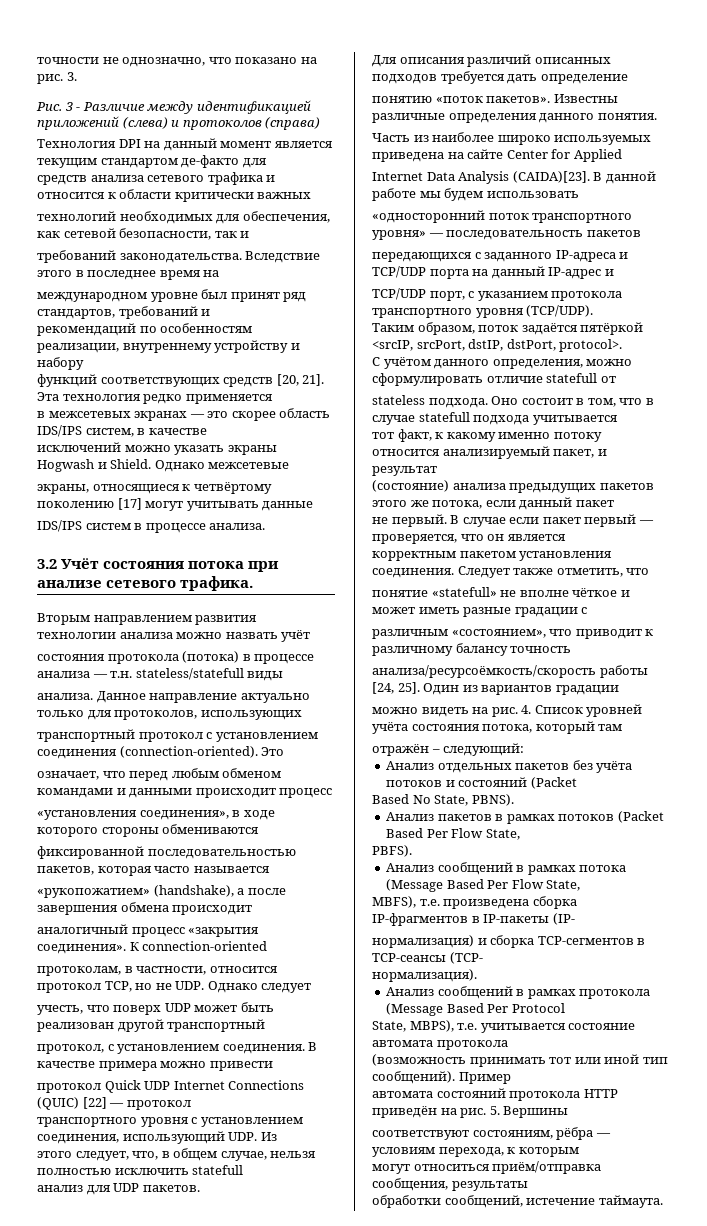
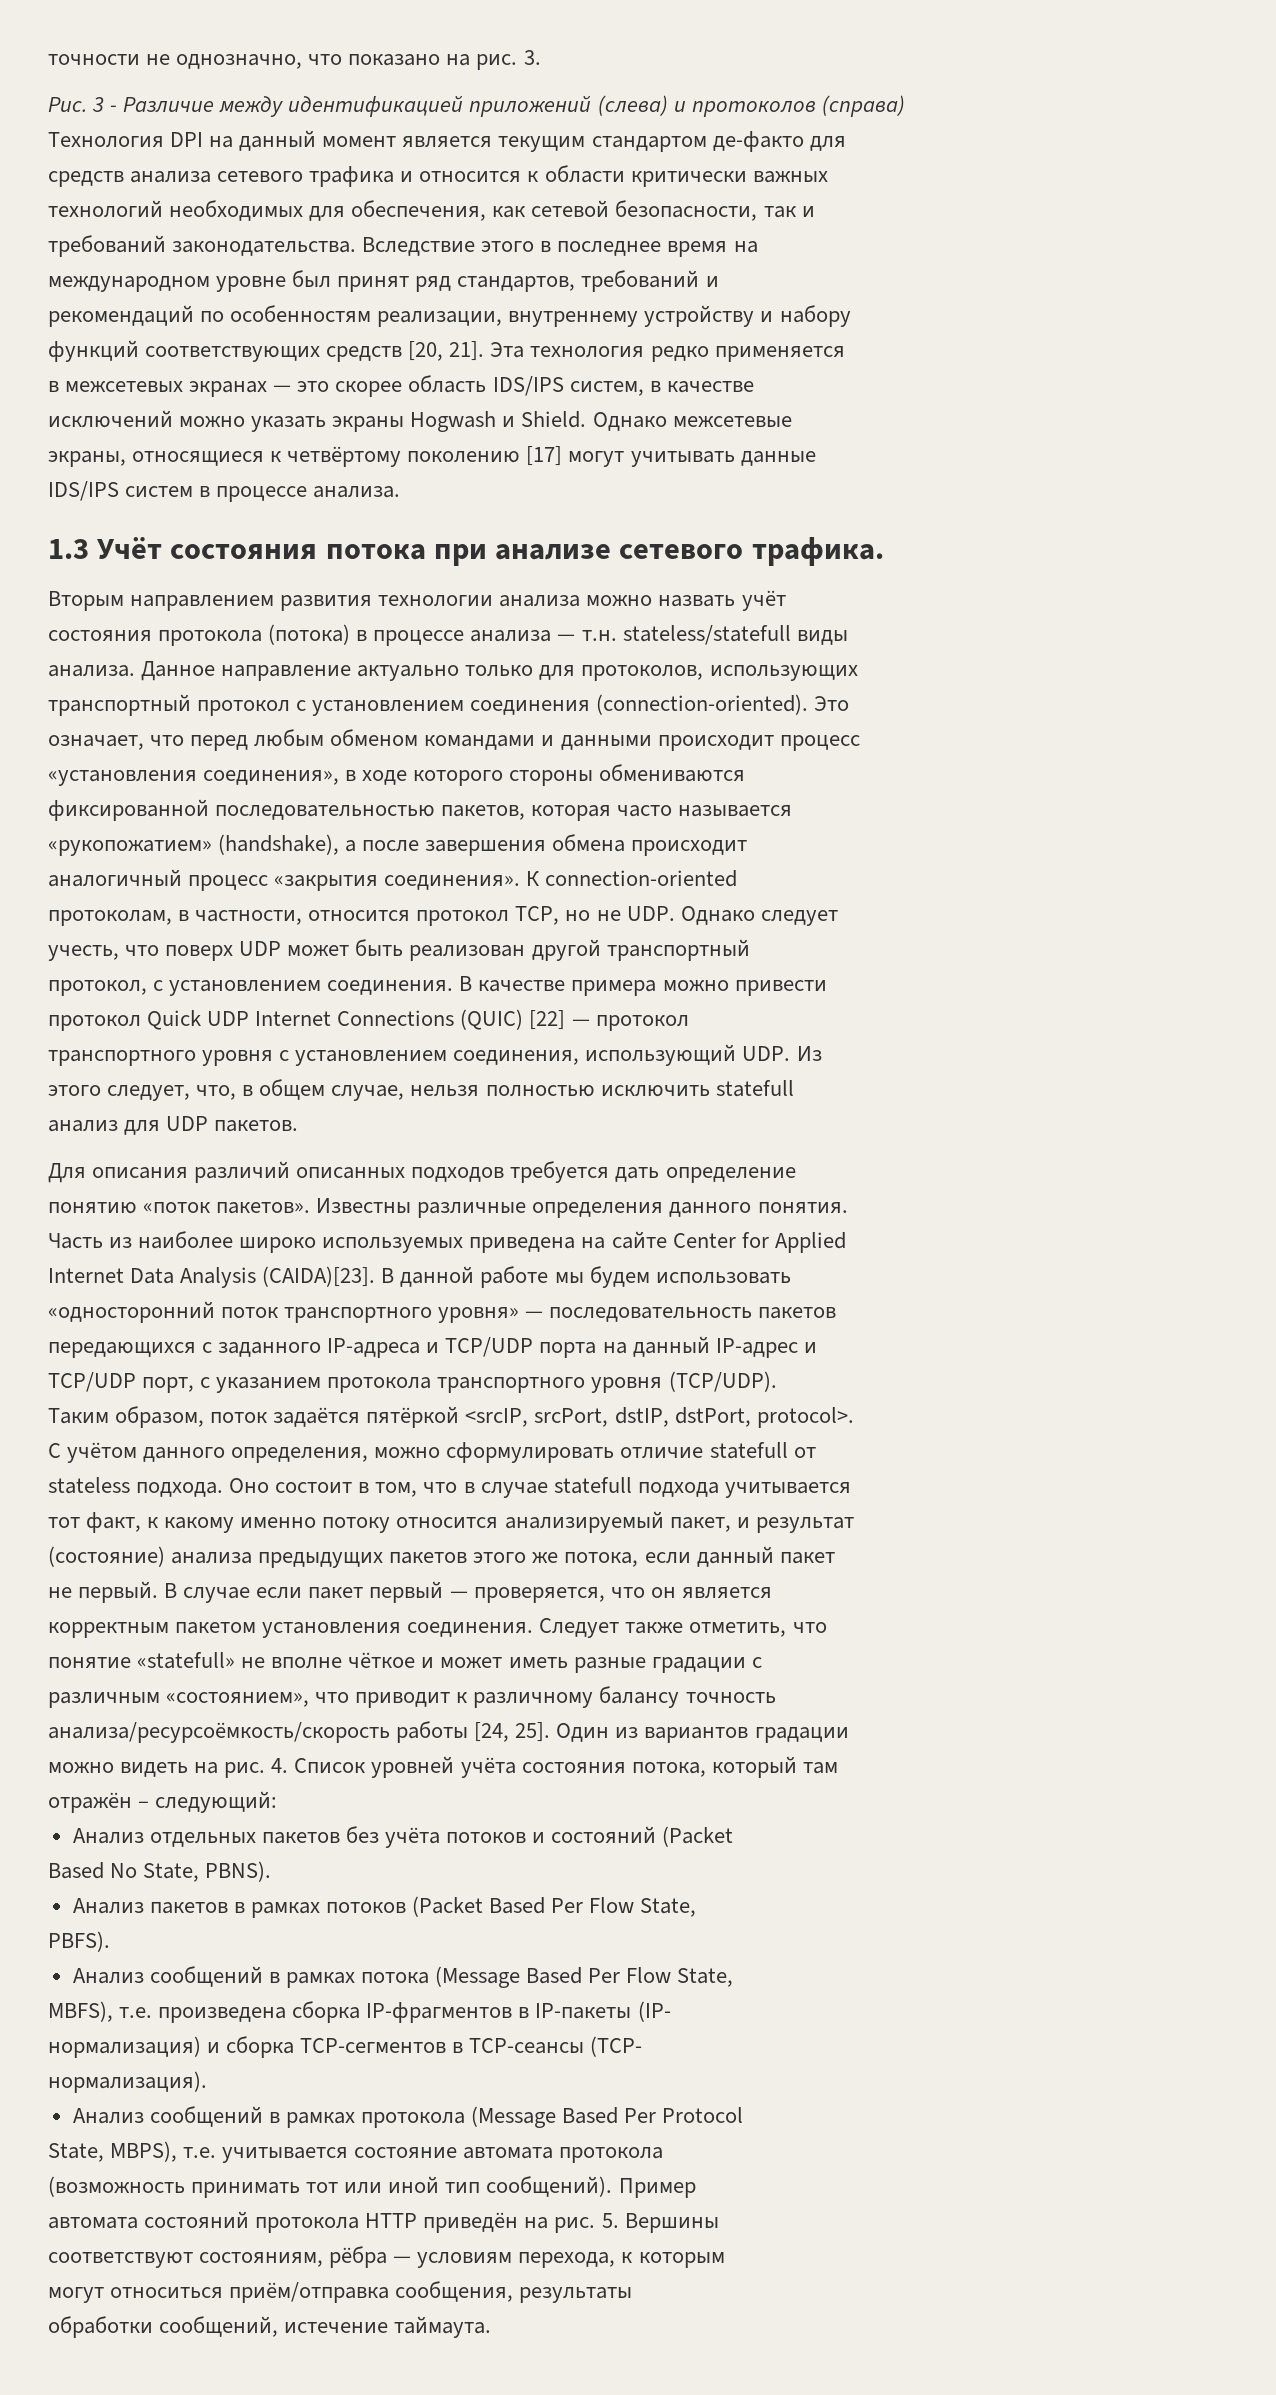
[37,559,57,569] 3.2 -> [48,539,89,559] 1.3

